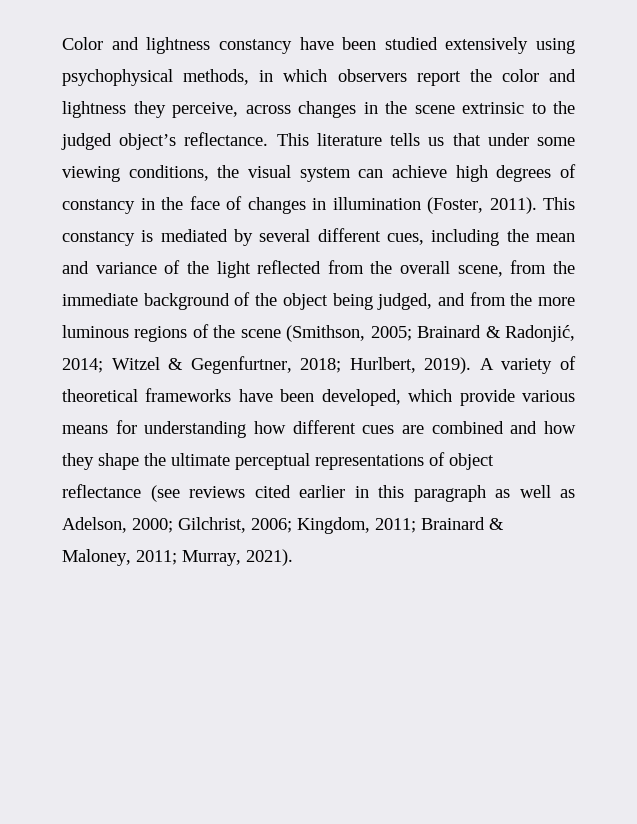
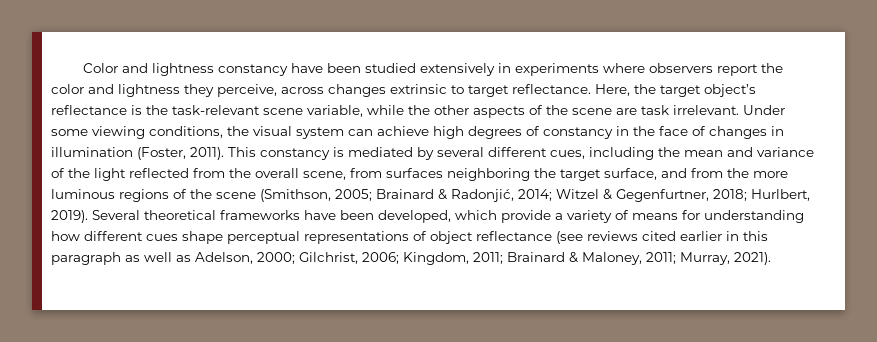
[536,38,575,54] [62,69,328,86] using psychophysical methods, in which -> [498,63,646,76] in experiments where
[363,101,575,114] [61,132,529,150] in the scene extrinsic to the judged object’s reflectance. This literature tells us that under -> [390,84,756,97] [51,105,785,118] extrinsic to target reflectance. Here, the target object’s reflectance is the task-relevant scene variable, while the other aspects of the scene are task irrelevant. Under
[553,261,575,274] [62,292,433,310] the immediate background of the object being judged, -> [386,168,657,181] surfaces neighboring the target surface,
[479,356,576,374] A variety of -> [92,210,140,220] Several
[522,390,575,402] various -> [555,210,629,223] a variety of
[402,421,576,434] [62,453,230,470] are combined and how they shape the ultimate -> [182,231,223,244] shape

